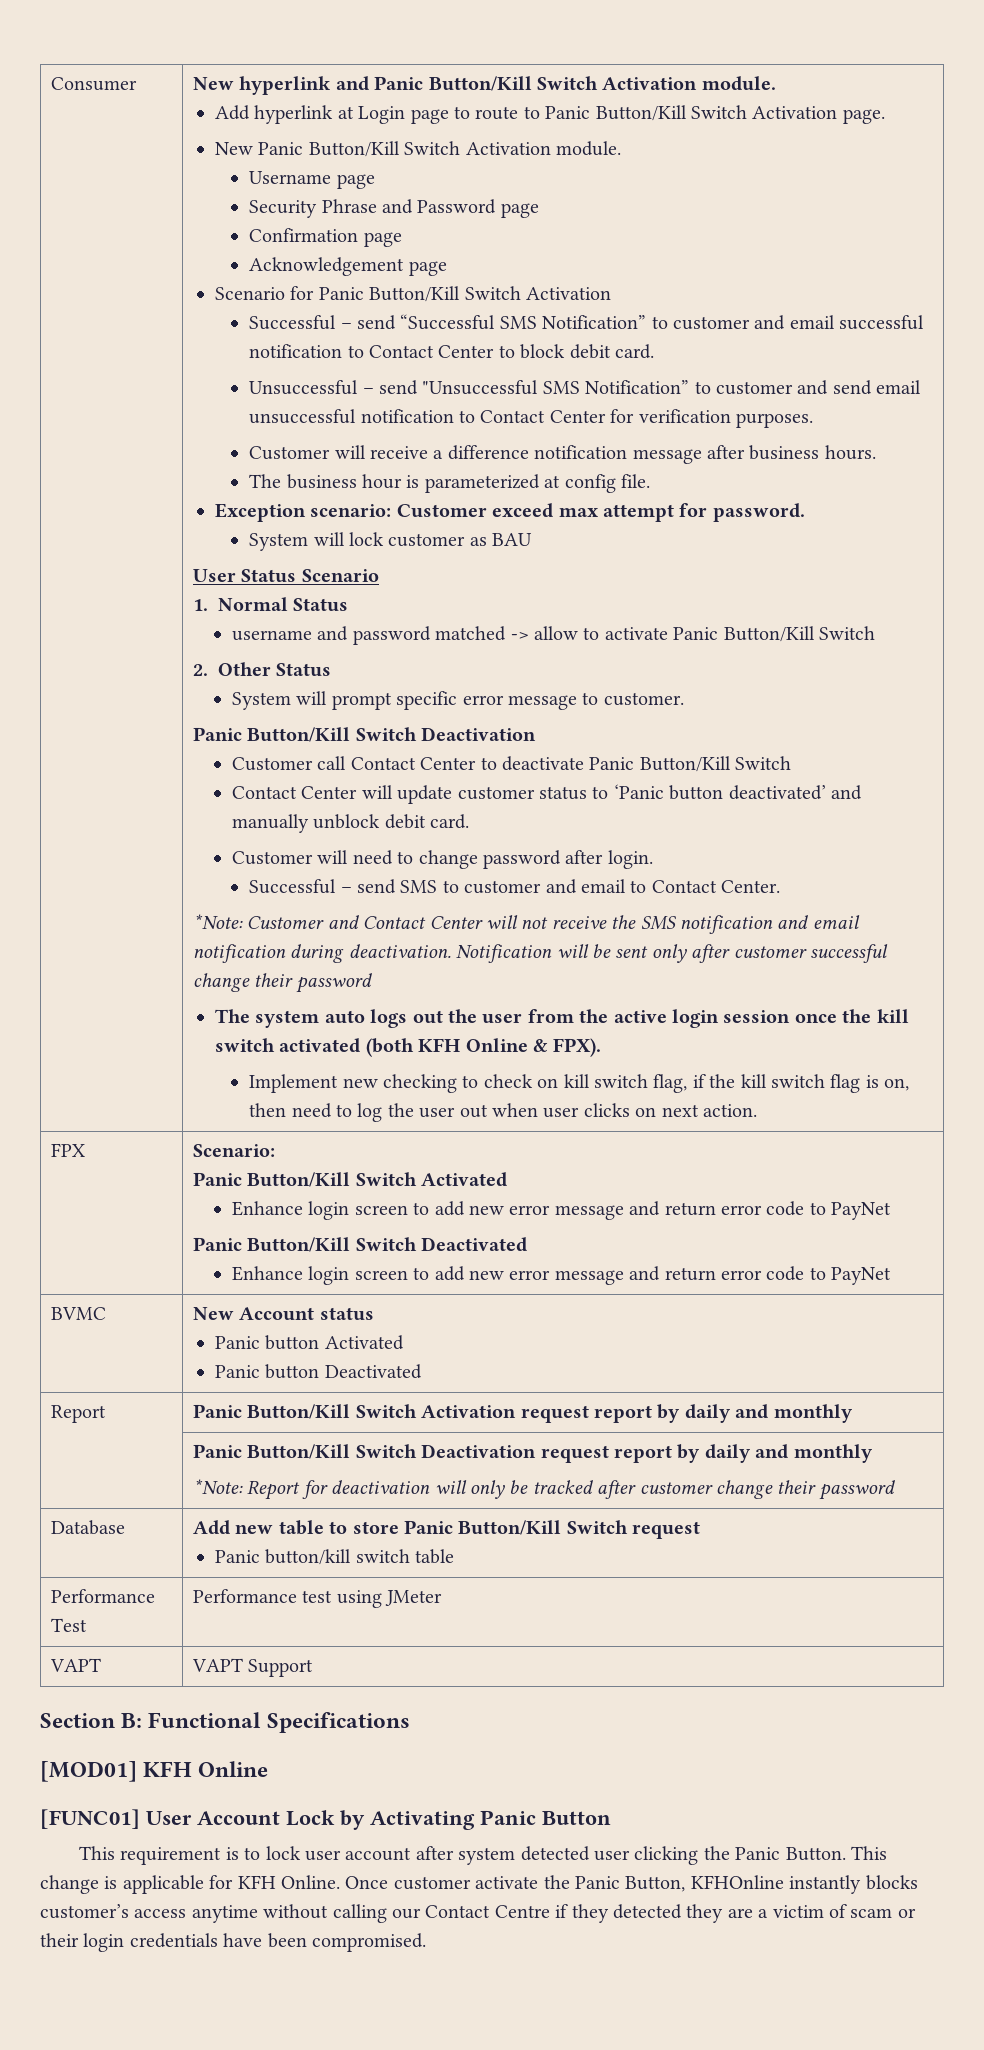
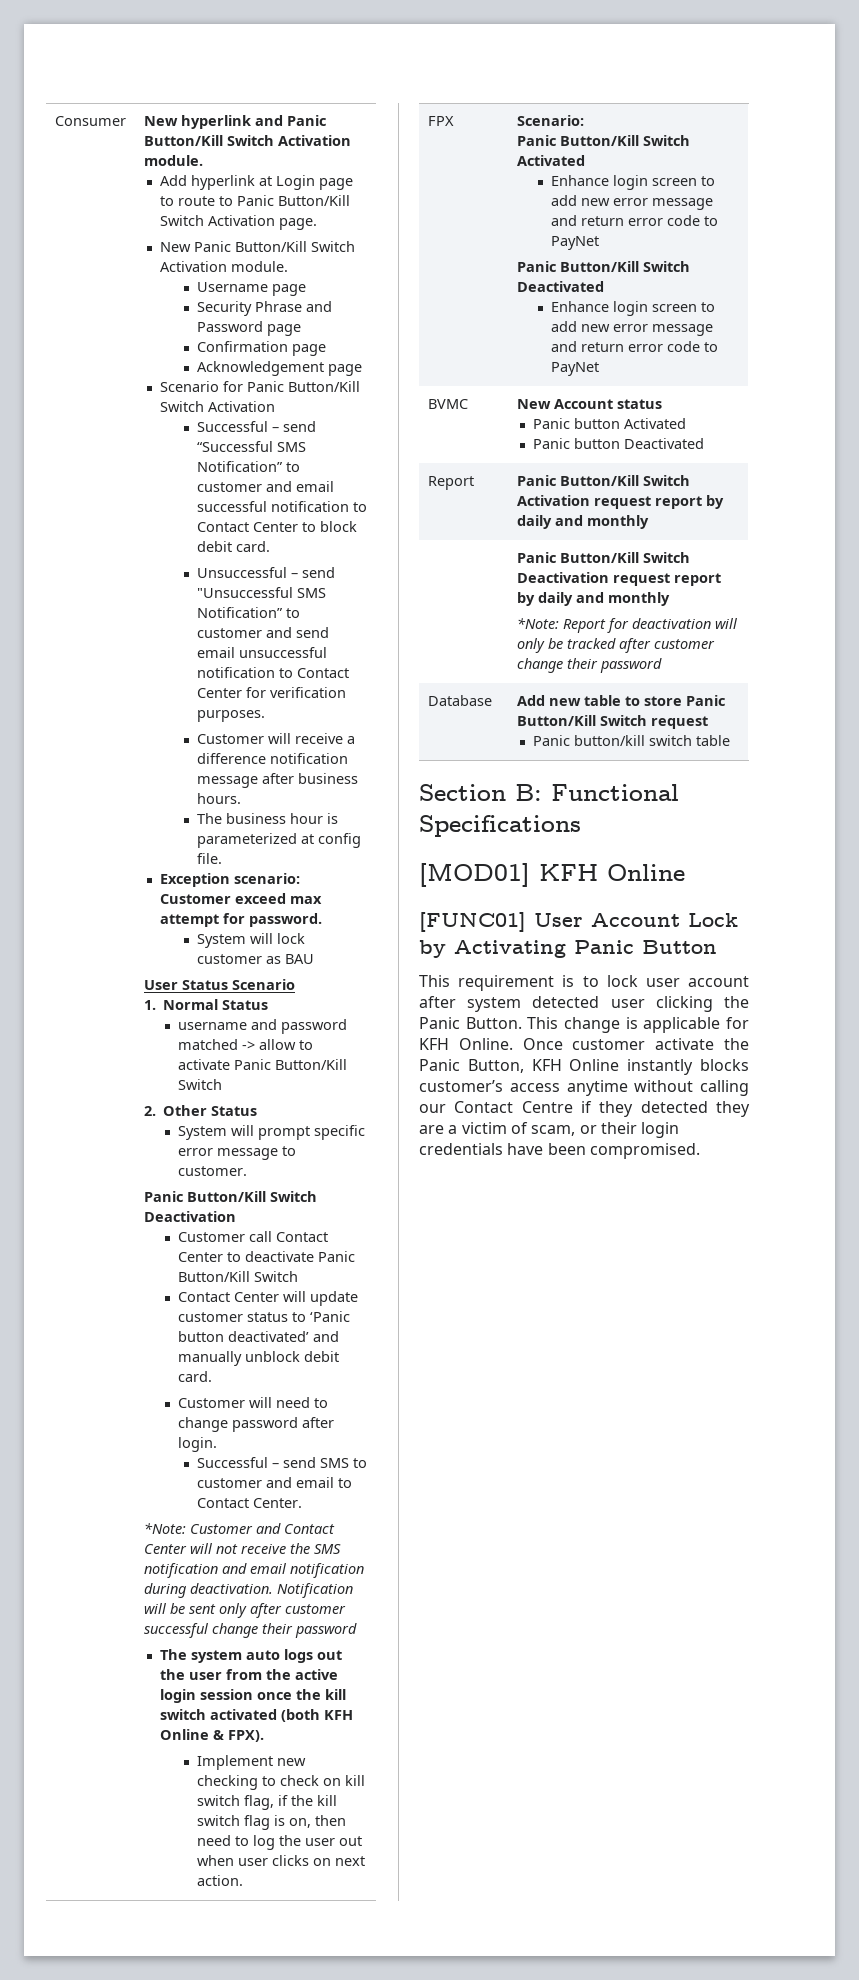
[50,1589,155,1603] [50,1618,87,1632] [192,1589,443,1608] [49,1658,101,1672] [191,1658,314,1677] // Performance Test | Performance test using JMeter // VAPT | VAPT Support -> (730, 740) none
[690,1875,784,1889] KFHOnline -> [531,1059,620,1071] KFH Online
[850,1908,893,1918] scam -> [531,1125,576,1136] scam,

